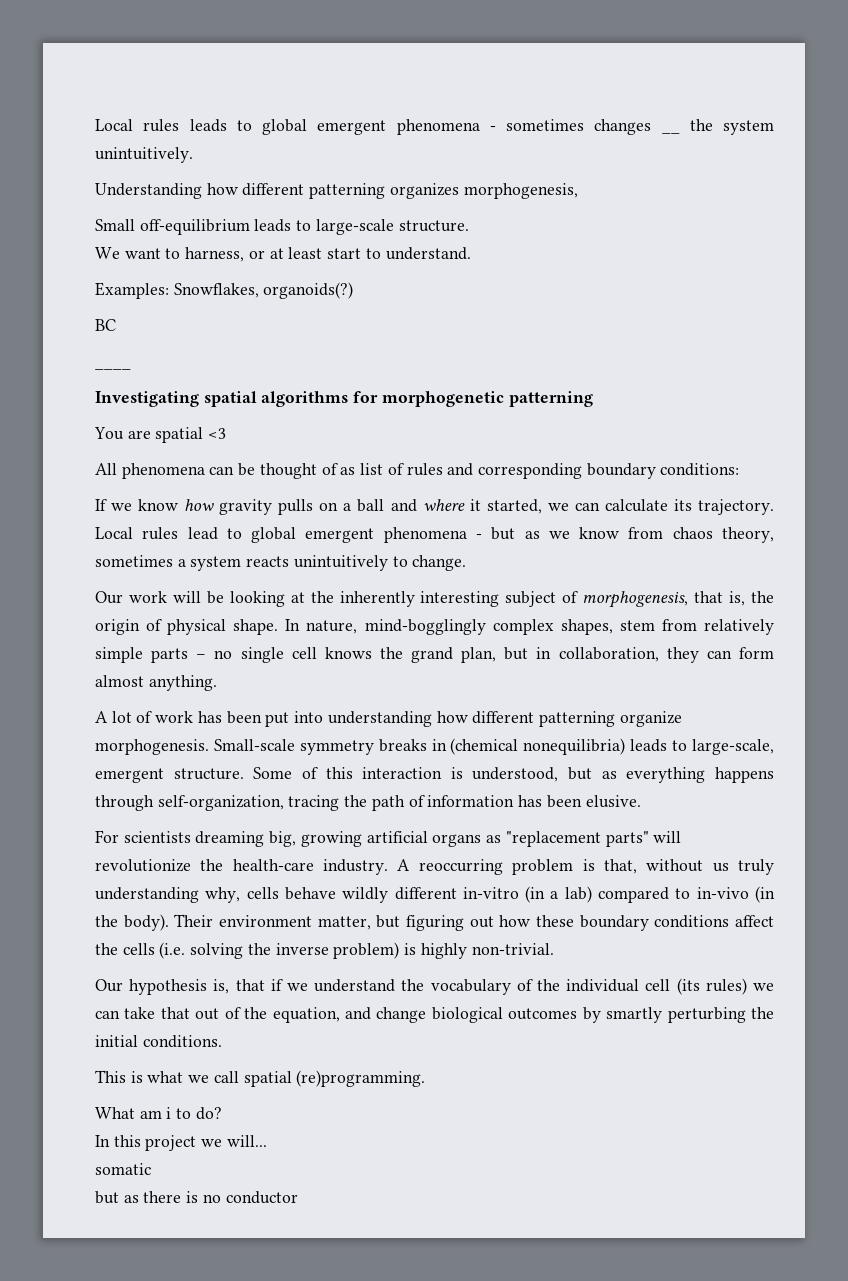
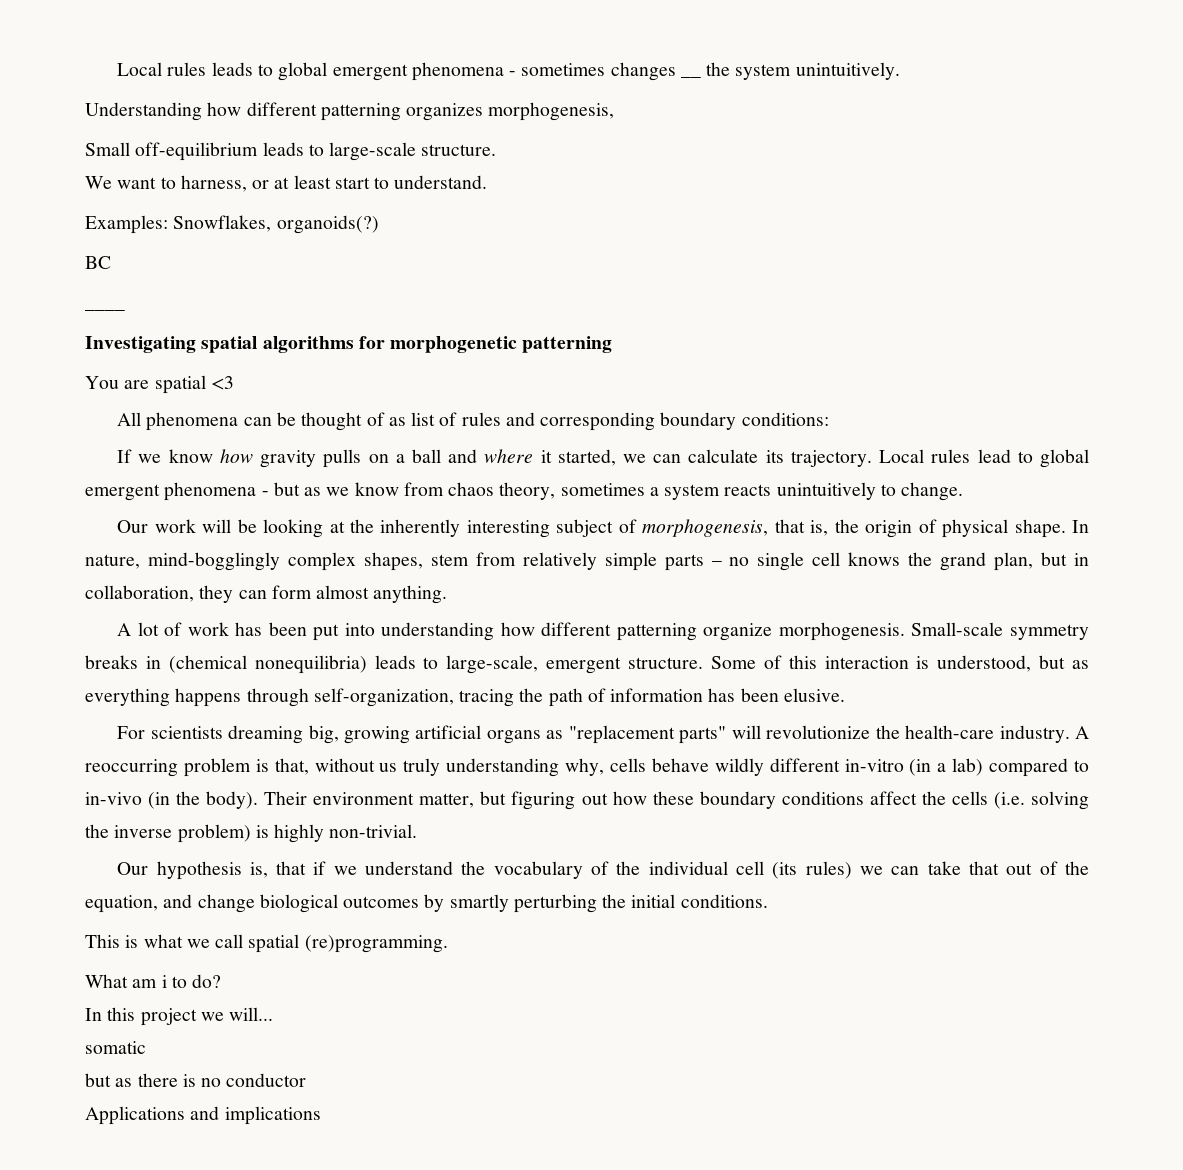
(298, 1197) none -> [85,1106,321,1125] // Applications and implications

